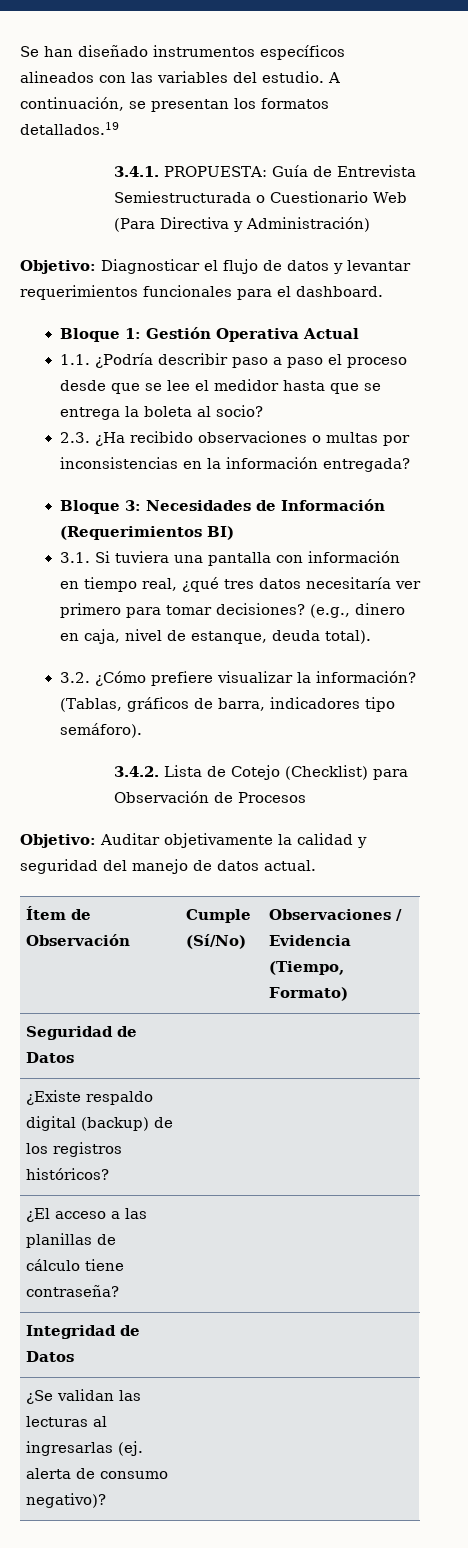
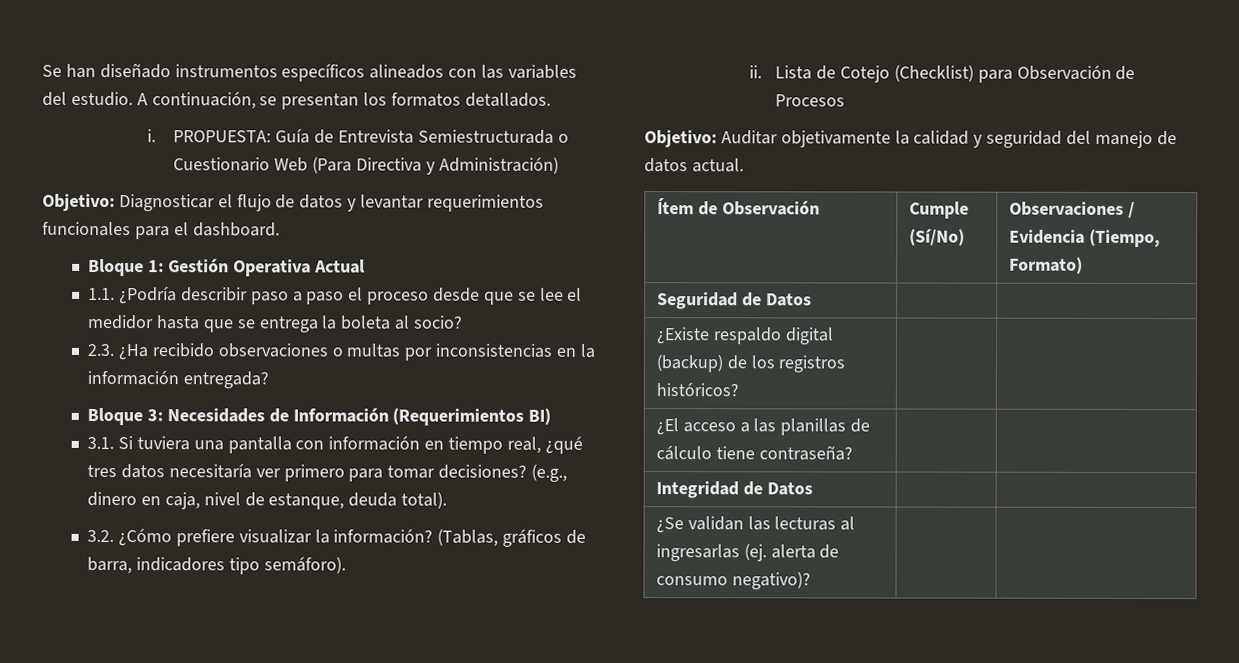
[20,122,119,135] [113,166,159,177] detallados.19 // 3.4.1. -> [464,92,551,107] [147,129,157,143] detallados. // i.
[113,766,159,777] 3.4.2. -> [749,65,763,79] ii.

